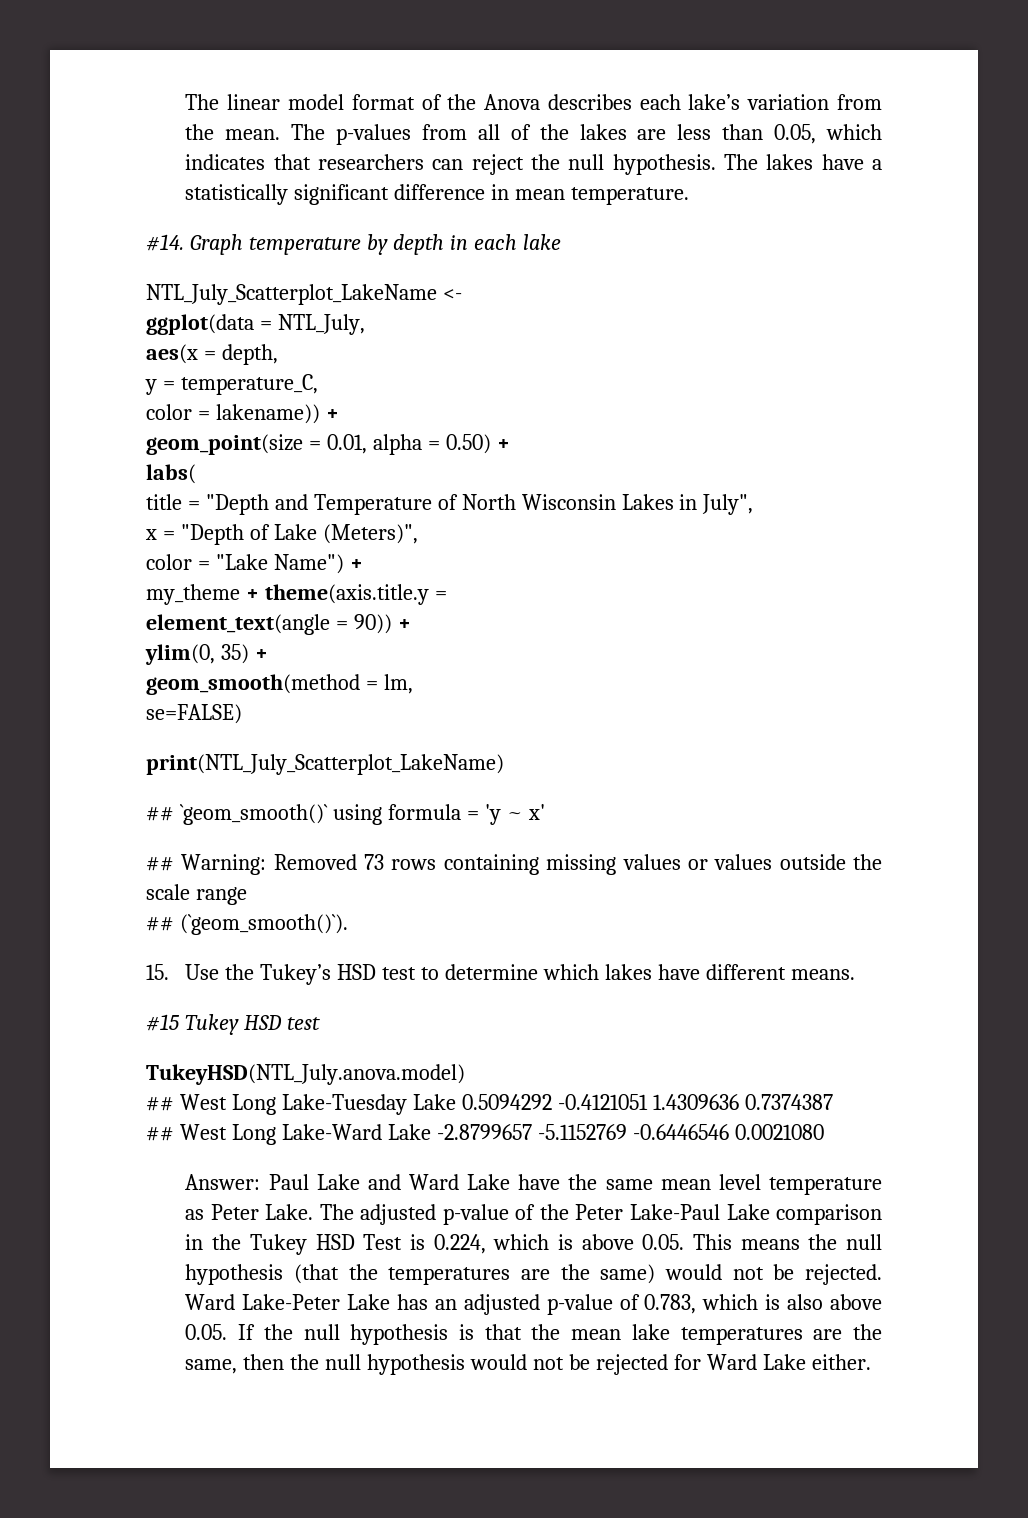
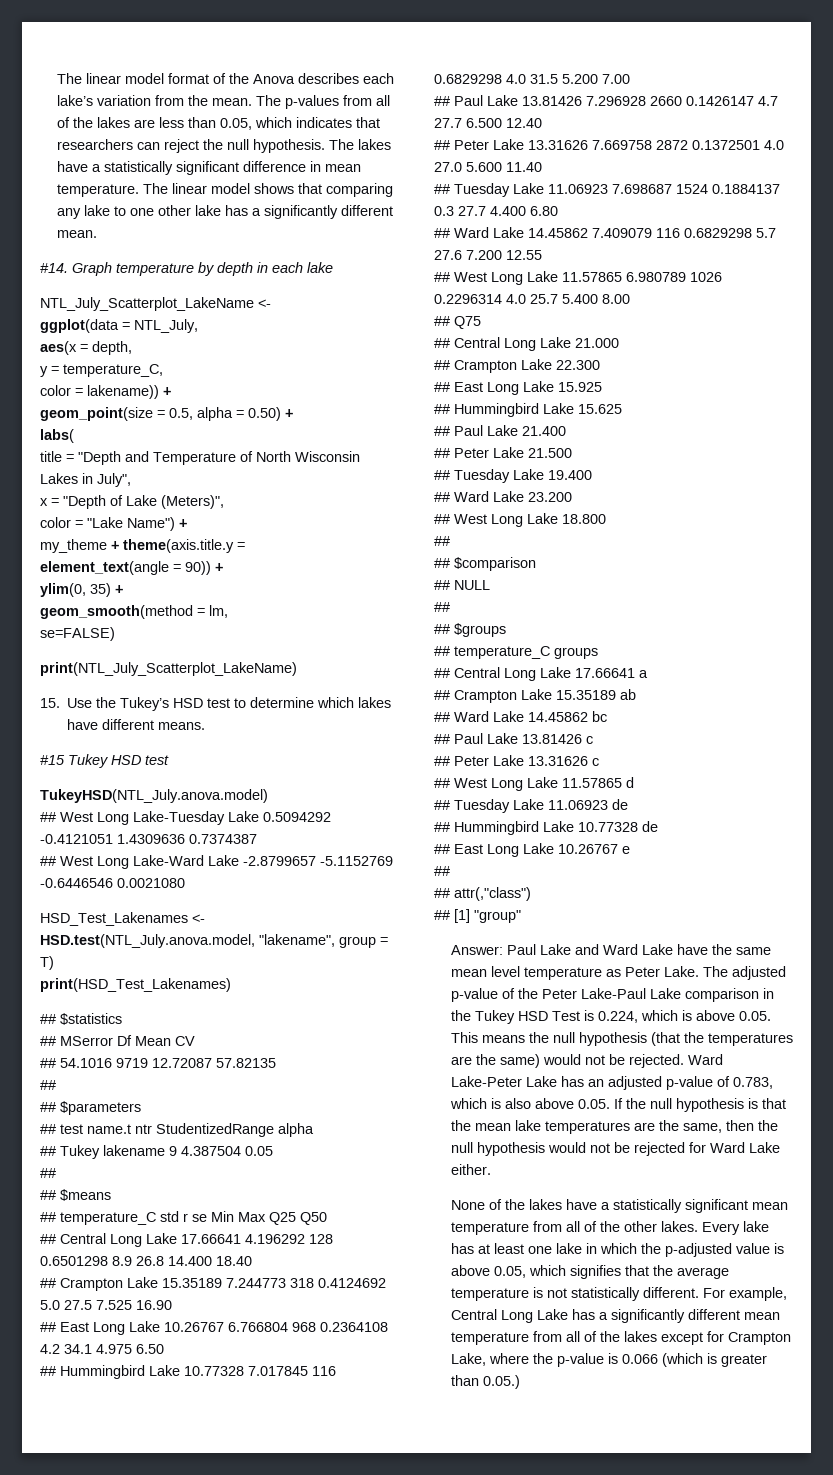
(690, 196) none -> [142,183,393,197] [56,205,393,219] [56,230,97,238] The linear model shows that comparing any lake to one other lake has a significantly different mean.
[326,434,367,454] 0.01, -> [169,408,193,420] 0.5,
[146,804,545,825] [146,854,883,875] [146,884,247,905] [146,914,348,935] // ## `geom_smooth()` using formula = 'y ~ x' // ## Warning: Removed 73 rows containing missing values or values outside the scale range // ## (`geom_smooth()`). -> (297, 669) none
(824, 1132) none -> [40,912,205,926] [40,934,388,948] [40,956,54,970] [40,978,231,992] [40,1013,122,1025] [40,1035,195,1046] [40,1058,276,1068] [40,1080,56,1090] [40,1101,141,1115] [40,1123,314,1137] [40,1145,273,1159] [40,1168,56,1178] [40,1189,111,1201] [40,1211,327,1225] [40,1233,333,1247] [40,1256,252,1266] [40,1277,386,1291] [40,1300,172,1310] [40,1321,388,1335] [40,1344,164,1354] [40,1365,336,1379] [434,74,630,84] [434,95,778,106] [434,118,542,128] [434,139,784,150] [434,162,542,172] [434,183,780,197] [434,206,558,216] [434,227,776,238] [434,250,542,260] [434,271,722,285] [434,294,630,304] [434,316,481,329] [434,337,619,351] [434,359,600,373] [434,381,602,395] [434,403,622,417] [434,425,566,436] [434,447,572,458] [434,469,592,483] [434,491,572,502] [434,513,606,527] [434,536,450,546] [434,557,536,571] [434,580,490,590] [434,602,450,612] [434,623,506,637] [434,646,598,659] [434,667,648,681] [434,689,636,703] [434,711,607,722] [434,733,593,744] [434,755,599,766] [434,777,634,791] [434,799,628,813] [434,821,658,835] [434,843,630,857] [434,866,450,876] [434,887,531,901] [434,909,521,923] // HSD_Test_Lakenames <- HSD.test(NTL_July.anova.model, "lakename", group = T) // print(HSD_Test_Lakenames) // ## $statistics // ## MSerror Df Mean CV // ## 54.1016 9719 12.72087 57.82135 // ## // ## $parameters // ## test name.t ntr StudentizedRange alpha // ## Tukey lakename 9 4.387504 0.05 // ## // ## $means // ## temperature_C std r se Min Max Q25 Q50 // ## Central Long Lake 17.66641 4.196292 128 0.6501298 8.9 26.8 14.400 18.40 // ## Crampton Lake 15.35189 7.244773 318 0.4124692 5.0 27.5 7.525 16.90 // ## East Long Lake 10.26767 6.766804 968 0.2364108 4.2 34.1 4.975 6.50 // ## Hummingbird Lake 10.77328 7.017845 116 0.6829298 4.0 31.5 5.200 7.00 // ## Paul Lake 13.81426 7.296928 2660 0.1426147 4.7 27.7 6.500 12.40 // ## Peter Lake 13.31626 7.669758 2872 0.1372501 4.0 27.0 5.600 11.40 // ## Tuesday Lake 11.06923 7.698687 1524 0.1884137 0.3 27.7 4.400 6.80 // ## Ward Lake 14.45862 7.409079 116 0.6829298 5.7 27.6 7.200 12.55 // ## West Long Lake 11.57865 6.980789 1026 0.2296314 4.0 25.7 5.400 8.00 // ## Q75 // ## Central Long Lake 21.000 // ## Crampton Lake 22.300 // ## East Long Lake 15.925 // ## Hummingbird Lake 15.625 // ## Paul Lake 21.400 // ## Peter Lake 21.500 // ## Tuesday Lake 19.400 // ## Ward Lake 23.200 // ## West Long Lake 18.800 // ## // ## $comparison // ## NULL // ## // ## $groups // ## temperature_C groups // ## Central Long Lake 17.66641 a // ## Crampton Lake 15.35189 ab // ## Ward Lake 14.45862 bc // ## Paul Lake 13.81426 c // ## Peter Lake 13.31626 c // ## West Long Lake 11.57865 d // ## Tuesday Lake 11.06923 de // ## Hummingbird Lake 10.77328 de // ## East Long Lake 10.26767 e // ## // ## attr(,"class") // ## [1] "group"
(871, 1362) none -> [450,1199,788,1213] [450,1221,769,1235] [450,1243,784,1257] [450,1265,729,1279] [450,1287,787,1301] [450,1309,780,1323] [450,1331,791,1345] [450,1353,767,1367] [450,1375,520,1389] // None of the lakes have a statistically significant mean temperature from all of the other lakes. Every lake has at least one lake in which the p-adjusted value is above 0.05, which signifies that the average temperature is not statistically different. For example, Central Long Lake has a significantly different mean temperature from all of the lakes except for Crampton Lake, where the p-value is 0.066 (which is greater than 0.05.)

